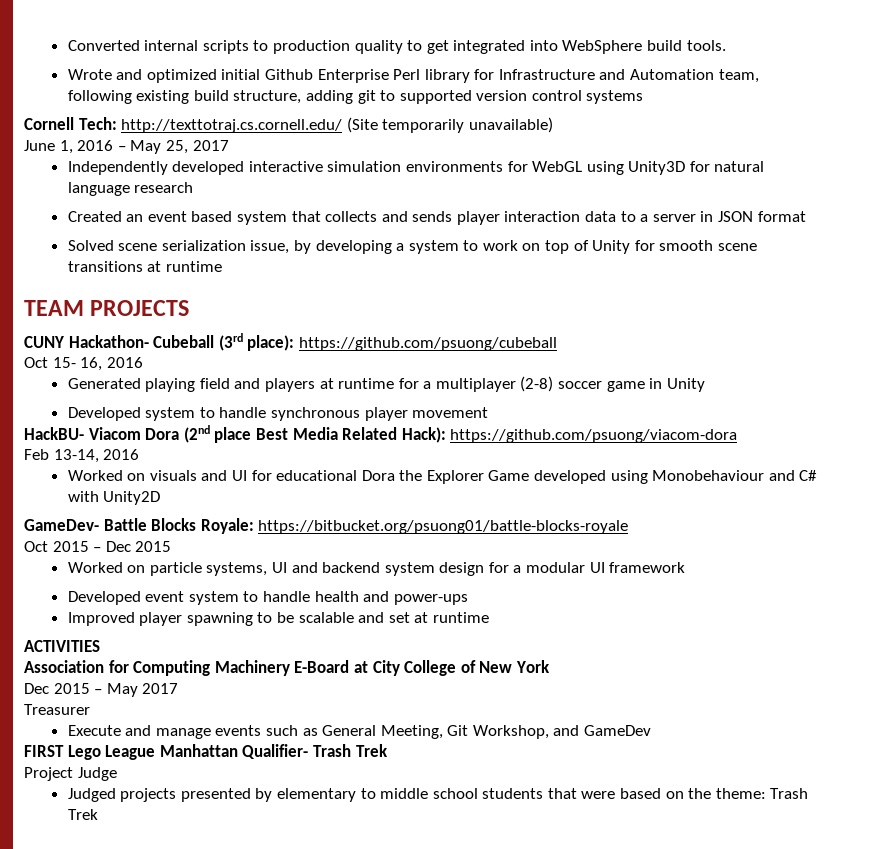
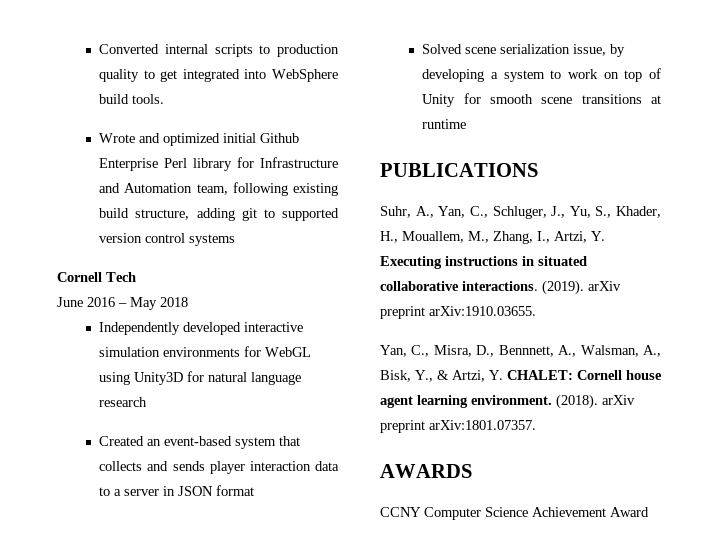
[78,117,553,133] Tech: http://texttotraj.cs.cornell.edu/ (Site temporarily unavailable) -> [106,272,136,282] Tech
[59,140,73,154] 1, -> (83, 302) none
[165,140,229,154] 25, 2017 -> [160,297,188,307] 2018
[147,211,233,222] event based -> [164,436,233,446] event-based
[24,300,190,316] [24,333,557,351] [24,357,143,371] [67,376,705,392] [67,407,489,421] [24,425,738,443] [24,449,140,463] [67,470,818,484] [67,491,161,505] [24,518,629,534] [24,541,172,552] [67,562,686,576] [67,591,468,605] [67,612,489,626] [24,640,100,652] [24,660,550,676] [24,683,179,697] [24,704,90,715] [67,725,652,739] [24,744,388,760] [24,767,117,781] [67,788,809,802] [67,809,98,820] TEAM PROJECTS // CUNY Hackathon- Cubeball (3rd place): https://github.com/psuong/cubeball // Oct 15- 16, 2016 // Generated playing field and players at runtime for a multiplayer (2-8) soccer game in Unity // Developed system to handle synchronous player movement // HackBU- Viacom Dora (2nd place Best Media Related Hack): https://github.com/psuong/viacom-dora // Feb 13-14, 2016 // Worked on visuals and UI for educational Dora the Explorer Game developed using Monobehaviour and C# with Unity2D // GameDev- Battle Blocks Royale: https://bitbucket.org/psuong01/battle-blocks-royale // Oct 2015 – Dec 2015 // Worked on particle systems, UI and backend system design for a modular UI framework // Developed event system to handle health and power-ups // Improved player spawning to be scalable and set at runtime // ACTIVITIES // Association for Computing Machinery E-Board at City College of New York // Dec 2015 – May 2017 // Treasurer // Execute and manage events such as General Meeting, Git Workshop, and GameDev // FIRST Lego League Manhattan Qualifier- Trash Trek // Project Judge // Judged projects presented by elementary to middle school students that were based on the theme: Trash Trek -> [380,163,538,177] [380,206,661,219] [380,231,605,244] [380,256,587,269] [380,280,621,295] [380,306,536,319] [380,345,661,357] [380,370,662,382] [380,394,635,409] [380,420,536,433] [380,464,472,478] [380,507,649,520] PUBLICATIONS // Suhr, A., Yan, C., Schluger, J., Yu, S., Khader, H., Mouallem, M., Zhang, I., Artzi, Y. Executing instructions in situated collaborative interactions. (2019). arXiv preprint arXiv:1910.03655. // Yan, C., Misra, D., Bennnett, A., Walsman, A., Bisk, Y., & Artzi, Y. CHALET: Cornell house agent learning environment. (2018). arXiv preprint arXiv:1801.07357. // AWARDS // CCNY Computer Science Achievement Award

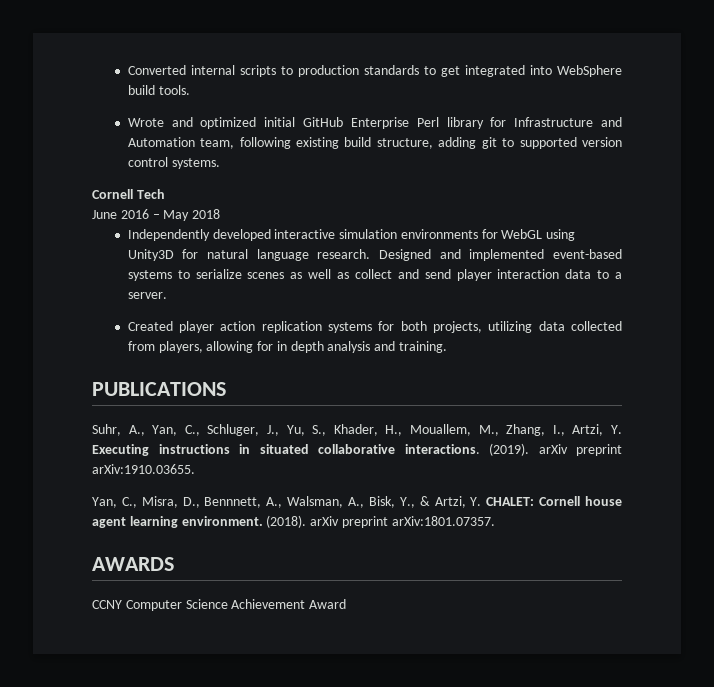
[99,69,140,82] quality -> [363,65,419,75] standards
[260,133,300,143] Github -> [303,117,344,127] GitHub
[189,234,236,246] systems -> [171,158,220,169] systems.
[99,397,148,407] [99,436,301,449] [99,461,205,471] research // Created an event-based system that collects and sends -> [317,249,622,261] [127,269,451,281] research. Designed and implemented event-based systems to serialize scenes as well as collect and send
[124,485,255,496] [422,44,626,57] [422,68,661,82] [422,93,661,107] [422,119,467,129] server in JSON format // Solved scene serialization issue, by developing a system to work on top of Unity for smooth scene transitions at runtime -> [127,292,167,299] [127,321,622,333] [127,341,448,353] server. // Created player action replication systems for both projects, utilizing data collected from players, allowing for in depth analysis and training.

